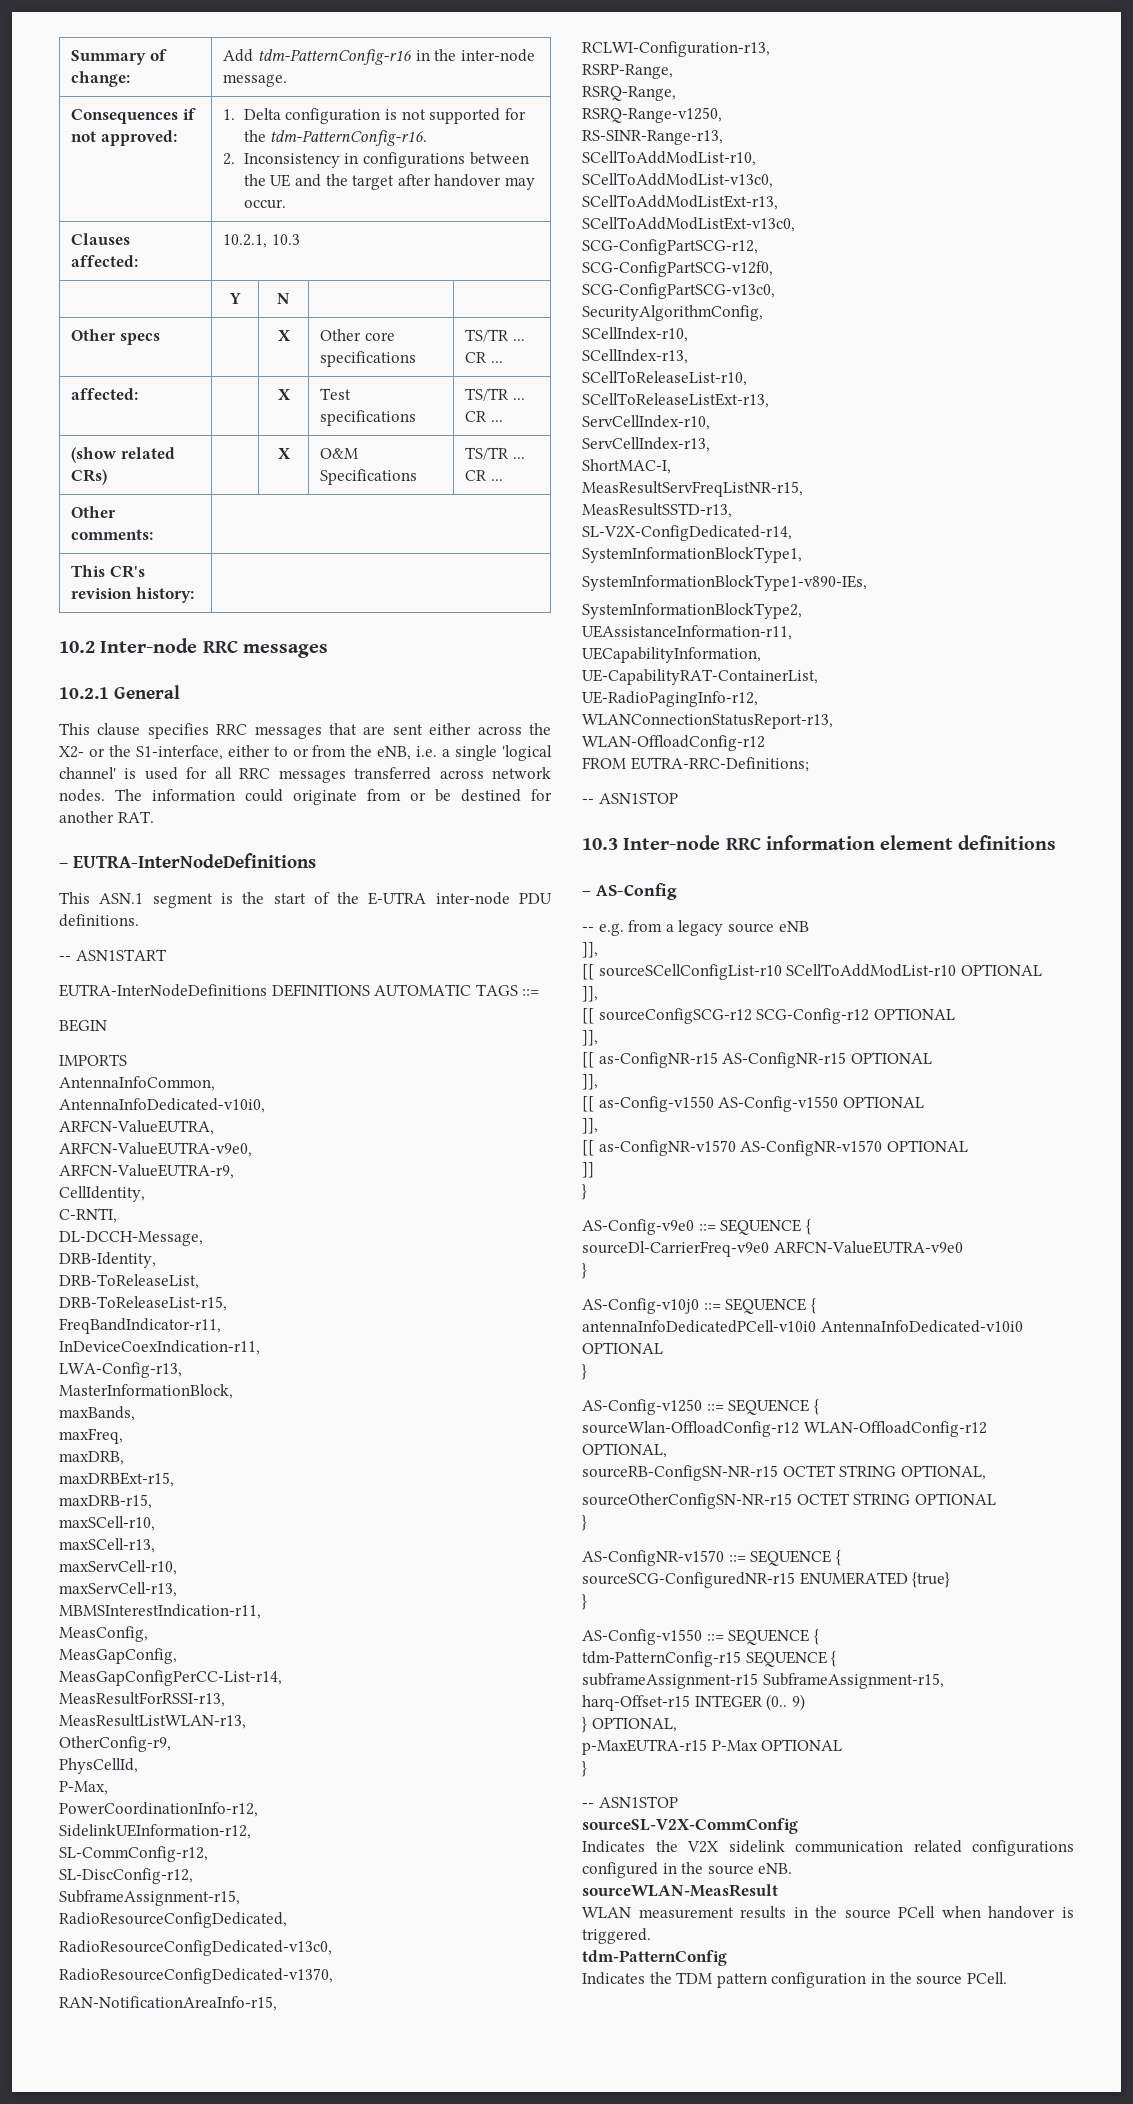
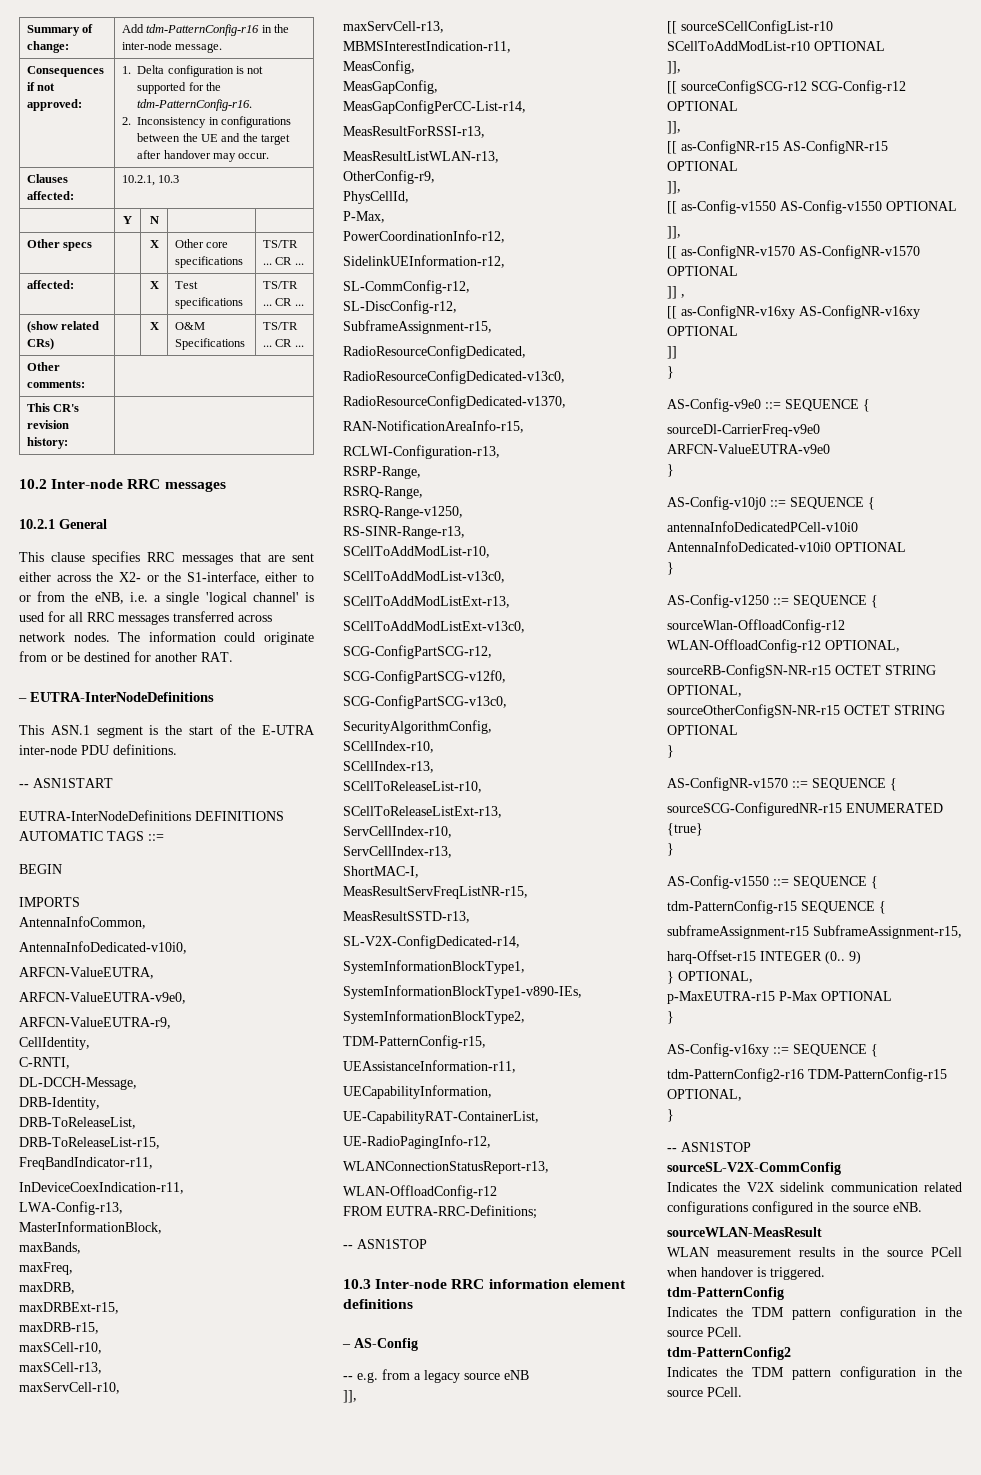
(802, 611) none -> [343,1035,486,1049] // TDM-PatternConfig-r15,
(968, 1146) none -> [667,286,685,299] [667,305,920,319] [667,326,738,336] // ]] , // [[ as-ConfigNR-v16xy AS-ConfigNR-v16xy OPTIONAL
(587, 1769) none -> [667,1043,878,1057] [667,1068,947,1082] [667,1089,742,1101] [667,1109,674,1122] // AS-Config-v16xy ::= SEQUENCE { // tdm-PatternConfig2-r16 TDM-PatternConfig-r15 OPTIONAL, // }
(1007, 1978) none -> [667,1347,791,1360] [667,1366,962,1380] [667,1387,742,1397] // tdm-PatternConfig2 // Indicates the TDM pattern configuration in the source PCell.

